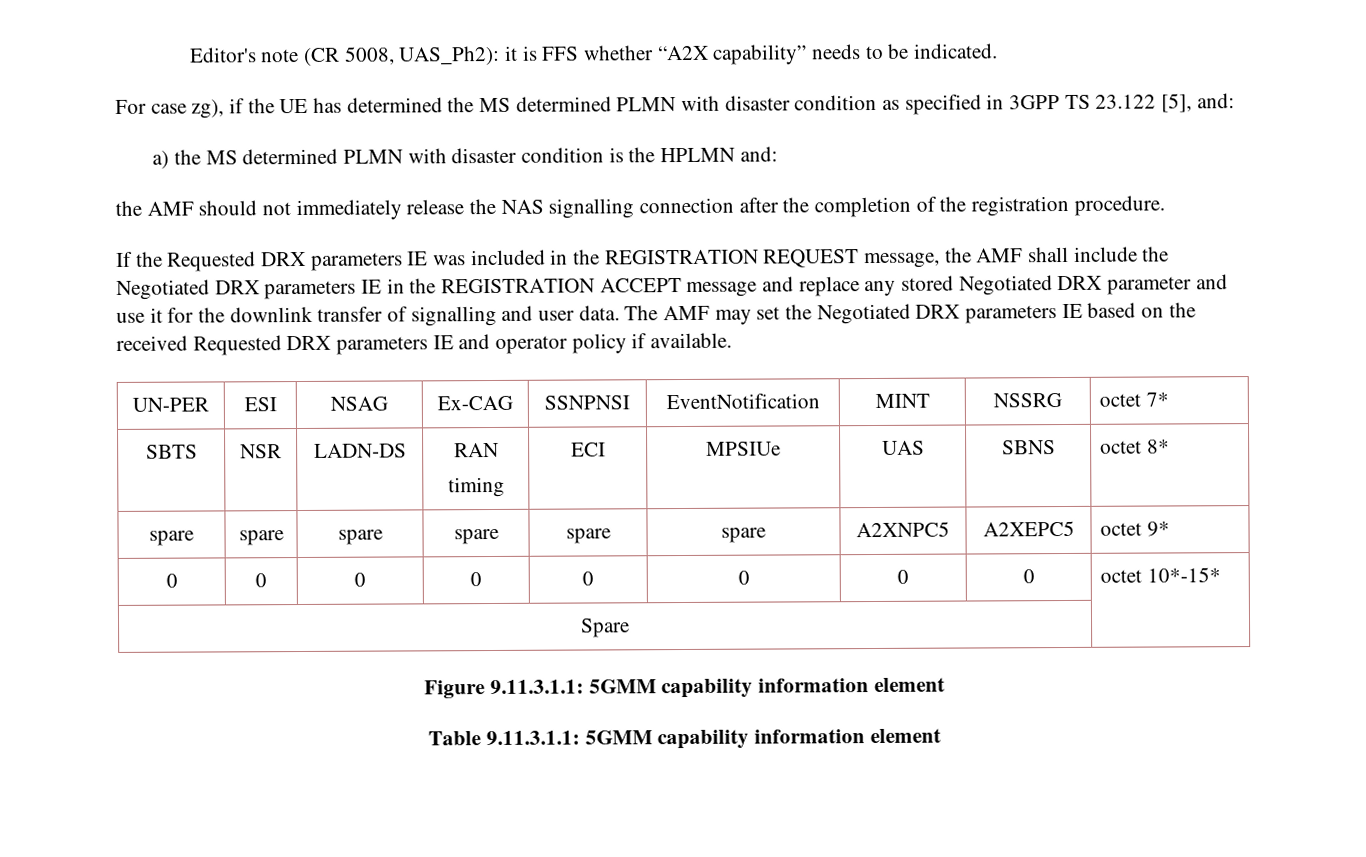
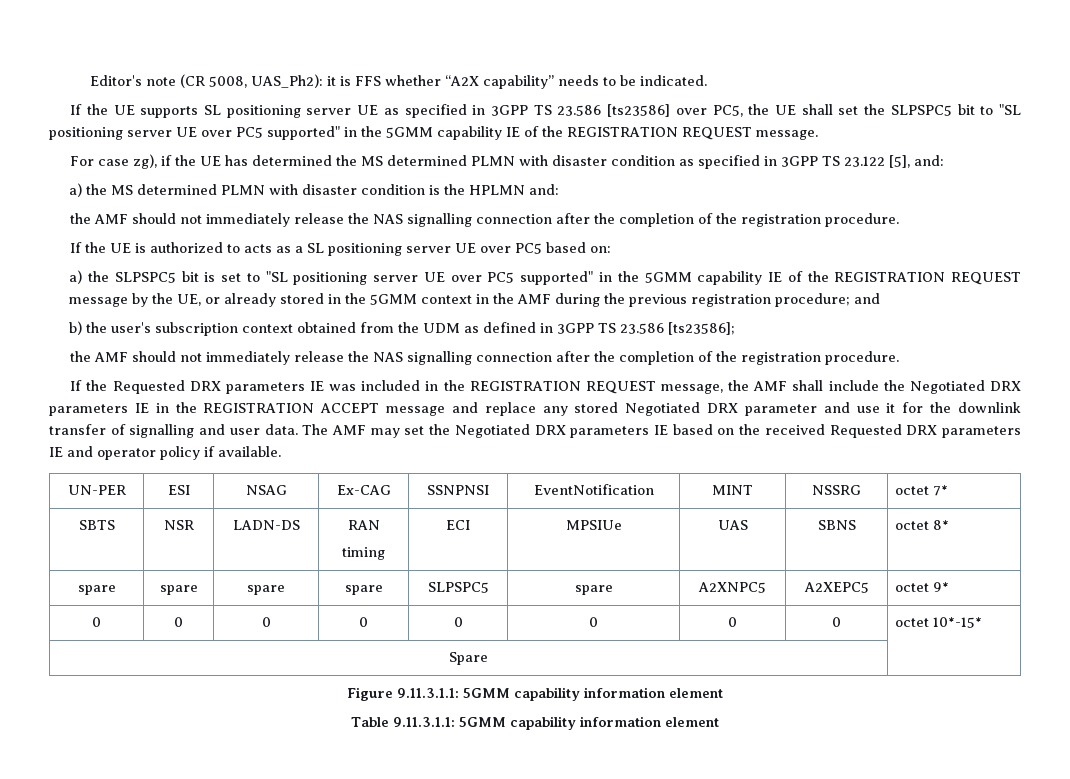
(998, 51) none -> [70,104,1022,118] [49,126,818,140] // If the UE supports SL positioning server UE as specified in 3GPP TS 23.586 [ts23586] over PC5, the UE shall set the SLPSPC5 bit to "SL positioning server UE over PC5 supported" in the 5GMM capability IE of the REGISTRATION REQUEST message.
(1165, 205) none -> [70,242,612,256] [69,270,1022,285] [69,293,881,307] [69,321,736,336] [70,351,900,365] // If the UE is authorized to acts as a SL positioning server UE over PC5 based on: // a) the SLPSPC5 bit is set to "SL positioning server UE over PC5 supported" in the 5GMM capability IE of the REGISTRATION REQUEST message by the UE, or already stored in the 5GMM context in the AMF during the previous registration procedure; and // b) the user's subscription context obtained from the UDM as defined in 3GPP TS 23.586 [ts23586]; // the AMF should not immediately release the NAS signalling connection after the completion of the registration procedure.
[565,528,611,544] spare -> [427,582,489,593] SLPSPC5

